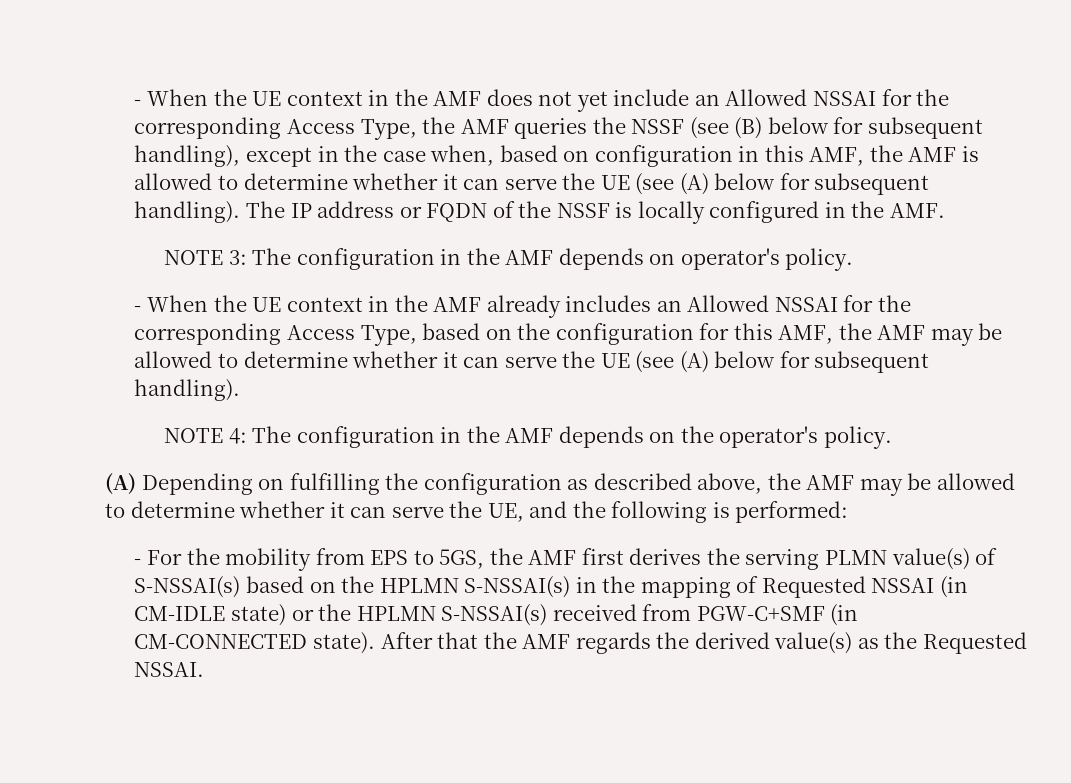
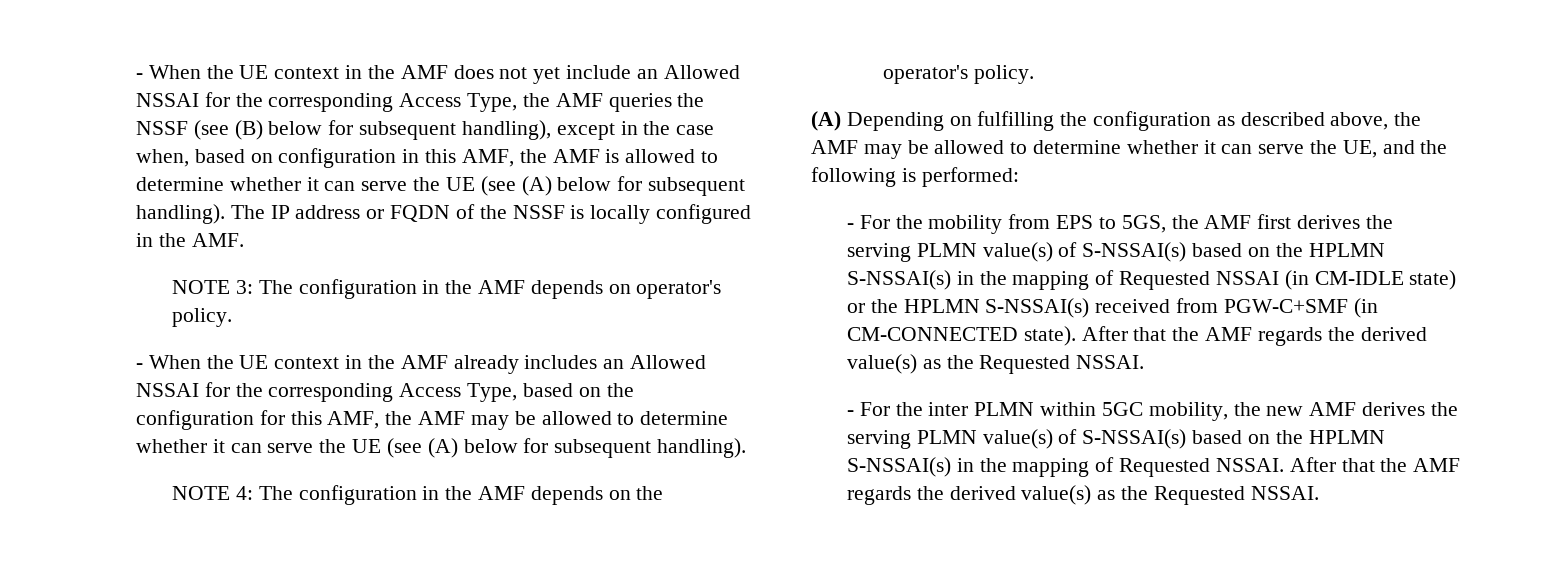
(205, 669) none -> [847,402,1458,421] [847,429,1385,449] [847,457,1461,477] [847,485,1319,505] // - For the inter PLMN within 5GC mobility, the new AMF derives the serving PLMN value(s) of S-NSSAI(s) based on the HPLMN S-NSSAI(s) in the mapping of Requested NSSAI. After that the AMF regards the derived value(s) as the Requested NSSAI.

